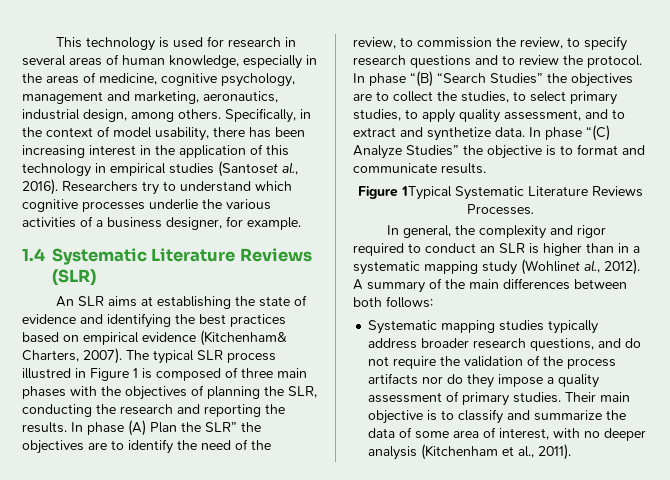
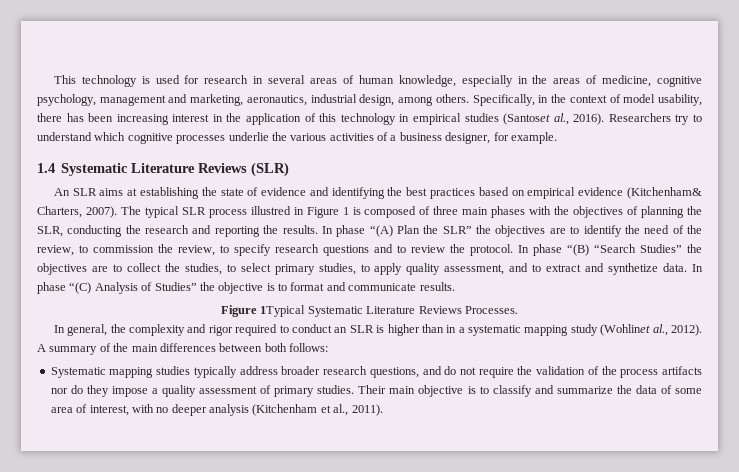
[128,420,146,436] (A) -> [369,225,393,237] “(A)
[353,145,402,159] Analyze -> [94,282,153,294] Analysis of

